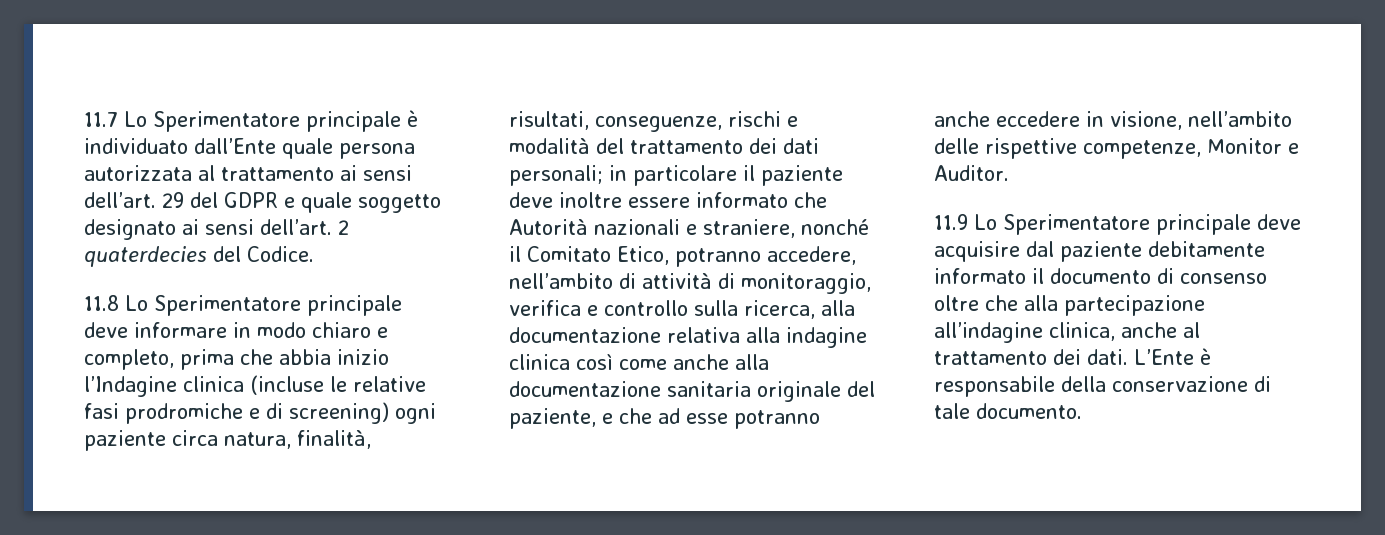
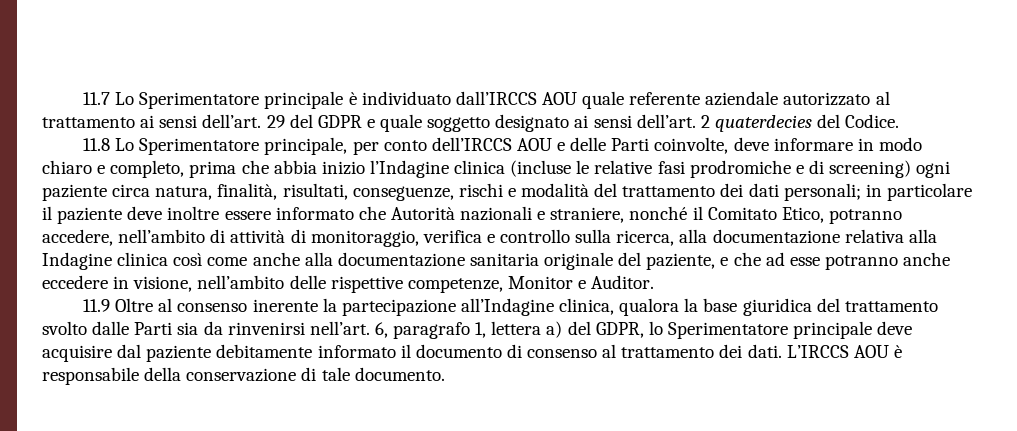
[194,138,415,159] [84,165,192,181] dall’Ente quale persona autorizzata -> [455,91,871,109] dall’IRCCS AOU quale referente aziendale autorizzato
[307,295,402,316] principale -> [264,137,729,155] principale, per conto dell’IRCCS AOU e delle Parti coinvolte,
[786,327,867,348] indagine -> [42,252,112,270] Indagine
[974,214,997,230] Lo -> [115,298,938,316] [42,321,663,339] Oltre al consenso inerente la partecipazione all’Indagine clinica, qualora la base giuridica del trattamento svolto dalle Parti sia da rinvenirsi nell’art. 6, paragrafo 1, lettera a) del GDPR, lo
[934,295,1205,316] [934,322,1177,343] oltre che alla partecipazione all’indagine clinica, anche -> (598, 353) none
[1134,349,1194,365] L’Ente -> [786,345,889,358] L’IRCCS AOU

